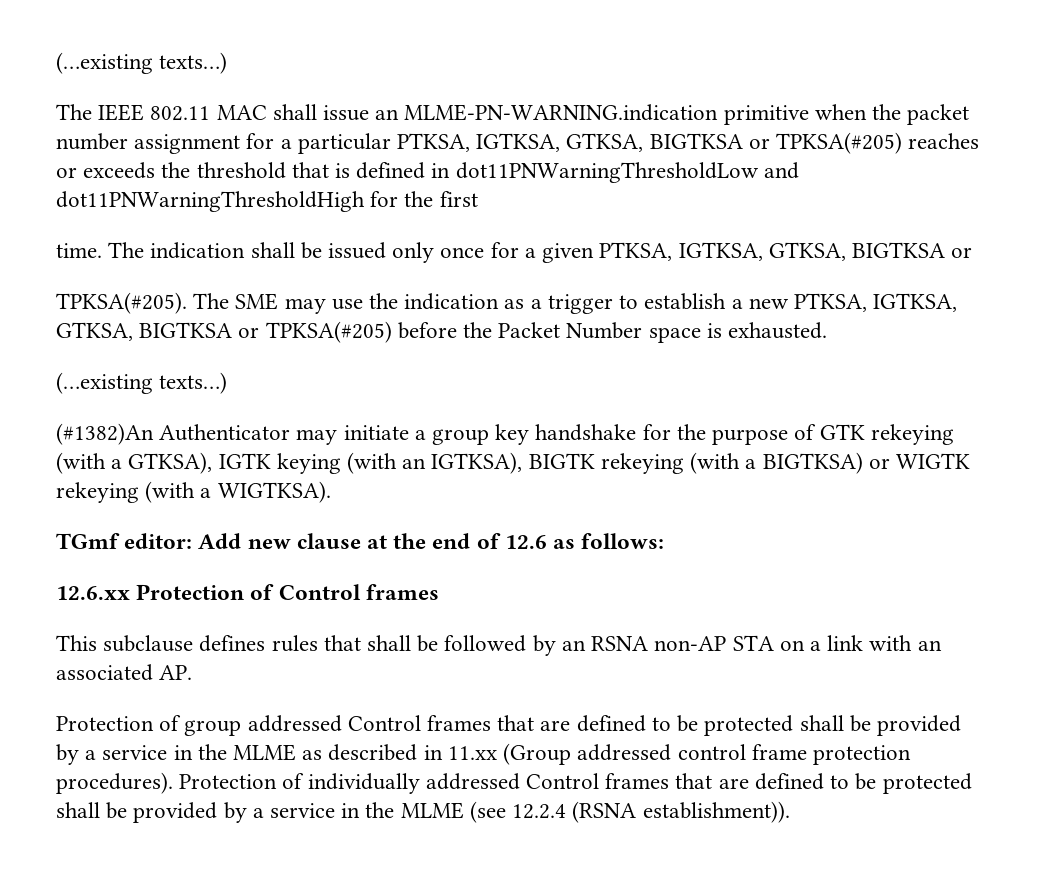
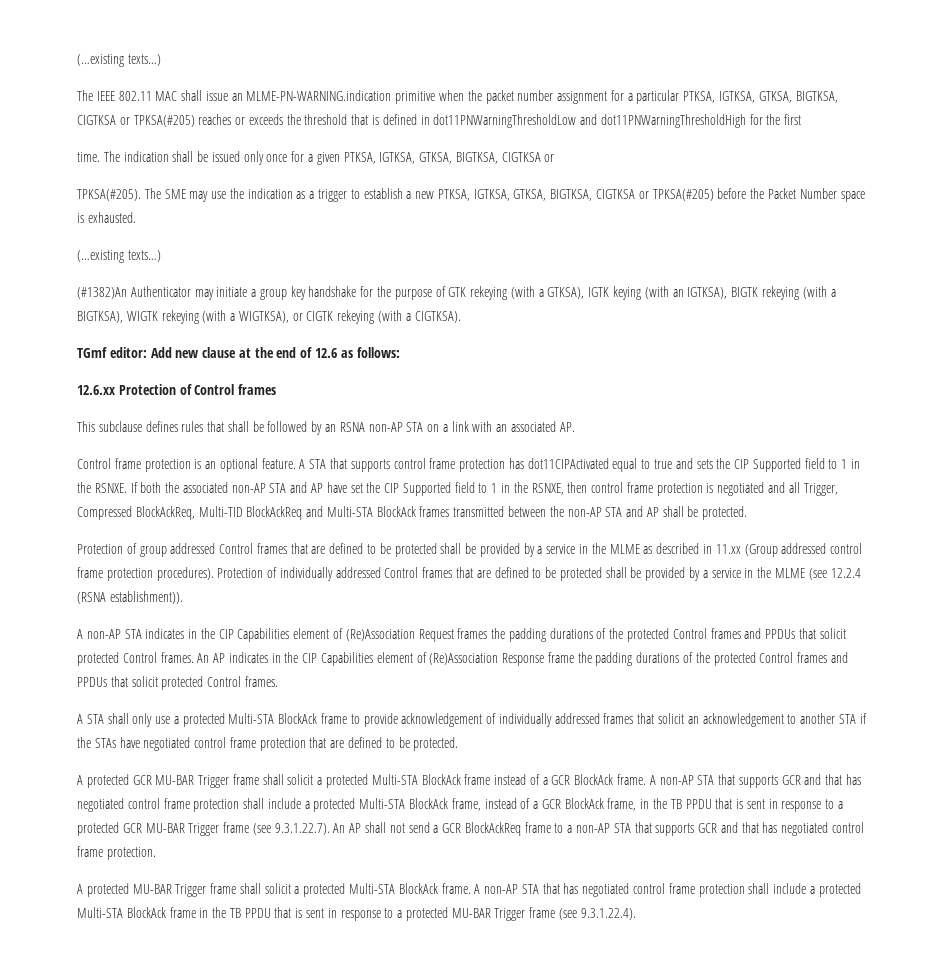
[649,133,743,149] BIGTKSA -> [795,91,838,103] [77,115,116,125] BIGTKSA, CIGTKSA
[851,242,945,258] BIGTKSA -> [455,152,541,164] BIGTKSA, CIGTKSA
[139,322,233,338] BIGTKSA -> [550,189,636,201] BIGTKSA, CIGTKSA
[762,452,890,474] BIGTKSA) or -> [77,311,123,323] BIGTKSA),
[217,481,331,503] WIGTKSA). -> [238,310,461,324] WIGTKSA), or CIGTK rekeying (with a CIGTKSA).
(193, 672) none -> [77,458,861,472] [77,482,838,496] [77,506,748,520] // Control frame protection is an optional feature. A STA that supports control frame protection has dot11CIPActivated equal to true and sets the CIP Supported field to 1 in the RSNXE. If both the associated non-AP STA and AP have set the CIP Supported field to 1 in the RSNXE, then control frame protection is negotiated and all Trigger, Compressed BlockAckReq, Multi-TID BlockAckReq and Multi-STA BlockAck frames transmitted between the non-AP STA and AP shall be protected.
(790, 812) none -> [77,628,846,642] [77,652,848,666] [77,676,278,690] [77,713,867,727] [77,737,459,751] [77,774,862,788] [77,798,844,812] [77,822,865,836] [77,846,156,860] [77,883,861,897] [77,907,636,921] // A non-AP STA indicates in the CIP Capabilities element of (Re)Association Request frames the padding durations of the protected Control frames and PPDUs that solicit protected Control frames. An AP indicates in the CIP Capabilities element of (Re)Association Response frame the padding durations of the protected Control frames and PPDUs that solicit protected Control frames. // A STA shall only use a protected Multi-STA BlockAck frame to provide acknowledgement of individually addressed frames that solicit an acknowledgement to another STA if the STAs have negotiated control frame protection that are defined to be protected. // A protected GCR MU-BAR Trigger frame shall solicit a protected Multi-STA BlockAck frame instead of a GCR BlockAck frame. A non-AP STA that supports GCR and that has negotiated control frame protection shall include a protected Multi-STA BlockAck frame, instead of a GCR BlockAck frame, in the TB PPDU that is sent in response to a protected GCR MU-BAR Trigger frame (see 9.3.1.22.7). An AP shall not send a GCR BlockAckReq frame to a non-AP STA that supports GCR and that has negotiated control frame protection. // A protected MU-BAR Trigger frame shall solicit a protected Multi-STA BlockAck frame. A non-AP STA that has negotiated control frame protection shall include a protected Multi-STA BlockAck frame in the TB PPDU that is sent in response to a protected MU-BAR Trigger frame (see 9.3.1.22.4).

